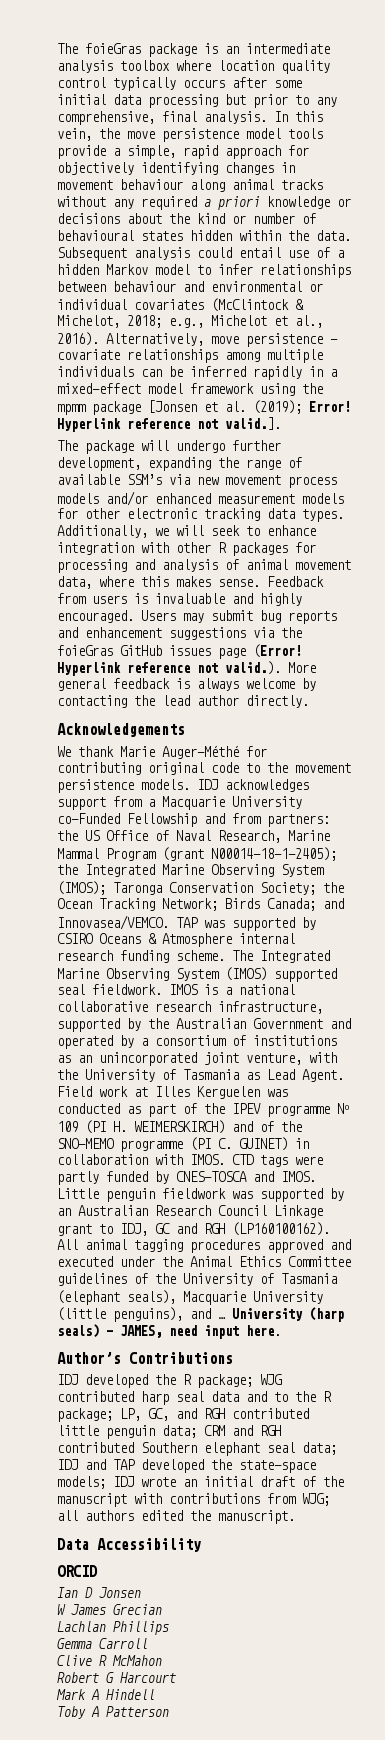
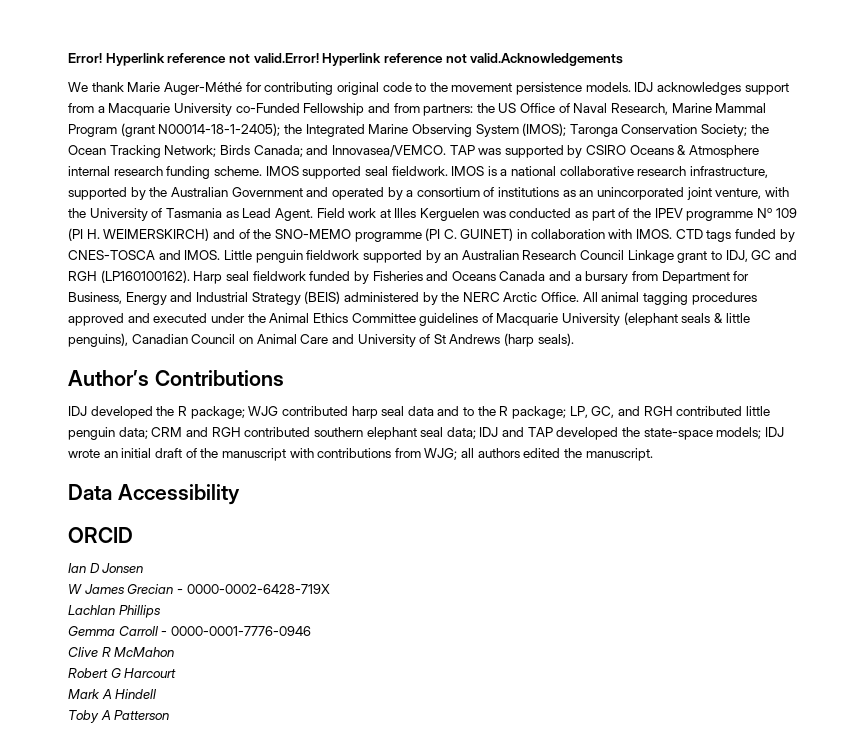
[57,43,330,57] [57,60,330,74] [57,77,302,91] [57,94,337,108] [57,111,323,125] [57,128,323,142] [57,145,309,159] [57,162,295,175] [57,179,323,192] [57,196,351,210] [57,213,316,224] [57,230,351,241] [57,247,344,261] [57,264,351,278] [57,281,323,292] [57,298,304,312] [57,315,323,328] [57,332,338,347] [57,349,323,363] [57,366,337,380] [57,383,323,396] [57,400,351,415] [57,417,281,432] [57,440,281,454] [57,457,302,471] [57,474,337,488] [57,491,344,506] [57,508,344,522] [57,525,316,538] [57,542,316,556] [57,559,351,573] [57,576,324,589] [57,593,302,606] [57,610,337,624] [57,627,302,640] [57,644,302,659] [57,661,316,676] [57,678,316,691] [57,695,309,708] [57,723,185,737] The foieGras package is an intermediate analysis toolbox where location quality control typically occurs after some initial data processing but prior to any comprehensive, final analysis. In this vein, the move persistence model tools provide a simple, rapid approach for objectively identifying changes in movement behaviour along animal tracks without any required a priori knowledge or decisions about the kind or number of behavioural states hidden within the data. Subsequent analysis could entail use of a hidden Markov model to infer relationships between behaviour and environmental or individual covariates (McClintock & Michelot, 2018; e.g., Michelot et al., 2016). Alternatively, move persistence - covariate relationships among multiple individuals can be inferred rapidly in a mixed-effect model framework using the mpmm package [Jonsen et al. (2019); Error! Hyperlink reference not valid.]. // The package will undergo further development, expanding the range of available SSM’s via new movement process models and/or enhanced measurement models for other electronic tracking data types. Additionally, we will seek to enhance integration with other R packages for processing and analysis of animal movement data, where this makes sense. Feedback from users is invaluable and highly encouraged. Users may submit bug reports and enhancement suggestions via the foieGras GitHub issues page (Error! Hyperlink reference not valid.). More general feedback is always welcome by contacting the lead author directly. // Acknowledgements -> [68,53,624,66] Error! Hyperlink reference not valid.Error! Hyperlink reference not valid.Acknowledgements
[232,950,330,963] [57,967,267,981] The Integrated Marine Observing System (IMOS) -> [265,166,299,176] IMOS
[295,1156,323,1165] [57,1171,99,1185] were partly -> (732, 236) none
[232,1191,253,1199] was -> (360, 255) none
(330, 1229) none -> [193,271,750,284] [68,291,580,305] Harp seal fieldwork funded by Fisheries and Oceans Canada and a bursary from Department for Business, Energy and Industrial Strategy (BEIS) administered by the NERC Arctic Office.
[155,1273,337,1286] [57,1290,323,1305] [57,1307,344,1322] [57,1324,281,1339] the University of Tasmania (elephant seals), Macquarie University (little penguins), and … University (harp seals) - JAMES, need input here. -> [496,312,750,326] [68,333,574,347] Macquarie University (elephant seals & little penguins), Canadian Council on Animal Care and University of St Andrews (harp seals).
[141,1442,197,1453] Southern -> [313,427,363,437] southern
(162, 1609) none -> [176,584,330,594] - 0000-0002-6428-719X
(148, 1643) none -> [161,626,311,636] - 0000-0001-7776-0946

